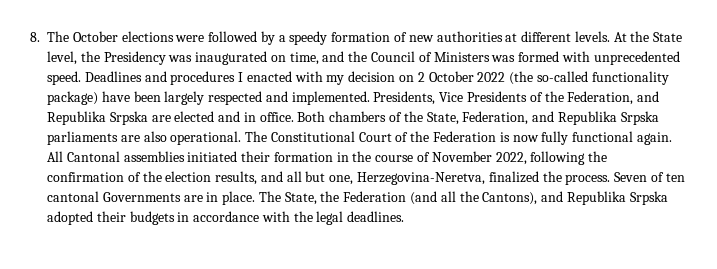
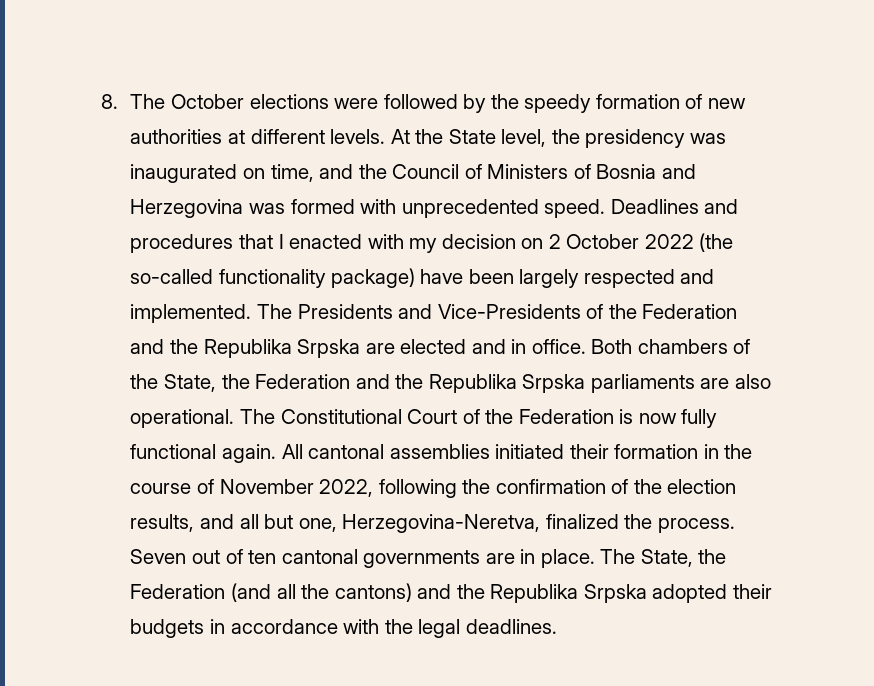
[278,35,286,42] a -> [490,94,519,109] the
[103,51,166,65] Presidency -> [585,129,686,148] presidency
(490, 57) none -> [573,164,696,179] [130,199,244,218] of Bosnia and Herzegovina
(236, 78) none -> [239,234,274,249] that
[373,91,660,105] Presidents, Vice Presidents of the Federation, and -> [257,304,738,319] [130,339,199,354] The Presidents and Vice-Presidents of the Federation and the
[462,111,555,125] Federation, and -> [221,374,424,389] the Federation and the
[66,151,120,162] Cantonal -> [308,444,385,459] cantonal
(648, 177) none -> [192,550,221,564] out
[102,192,181,202] Governments -> [363,550,481,568] governments
[482,191,564,205] Cantons), and -> [334,583,485,602] cantons) and the

